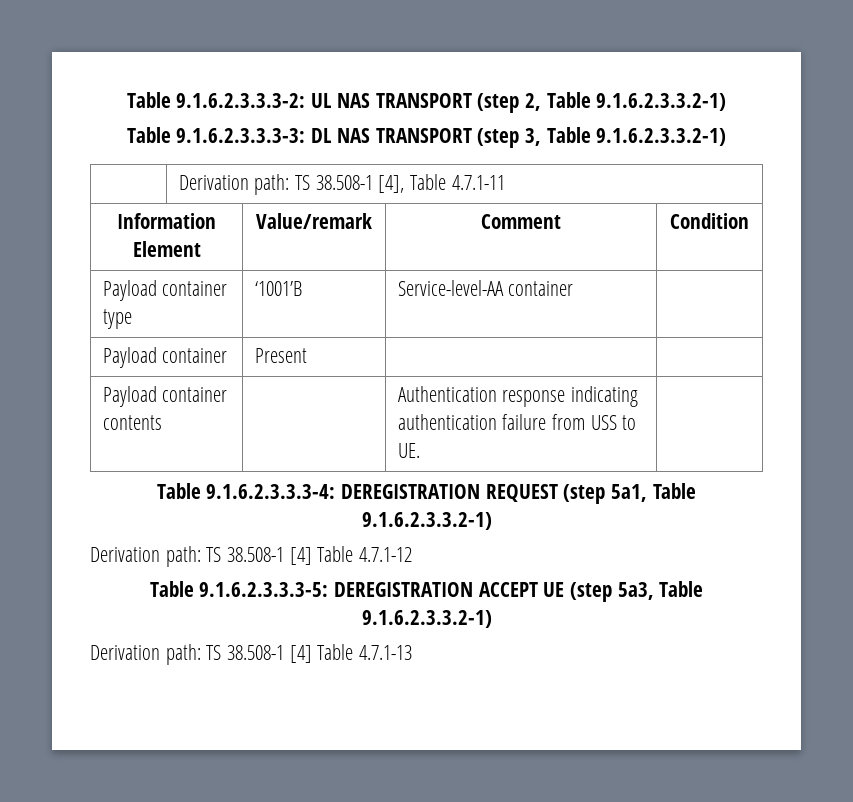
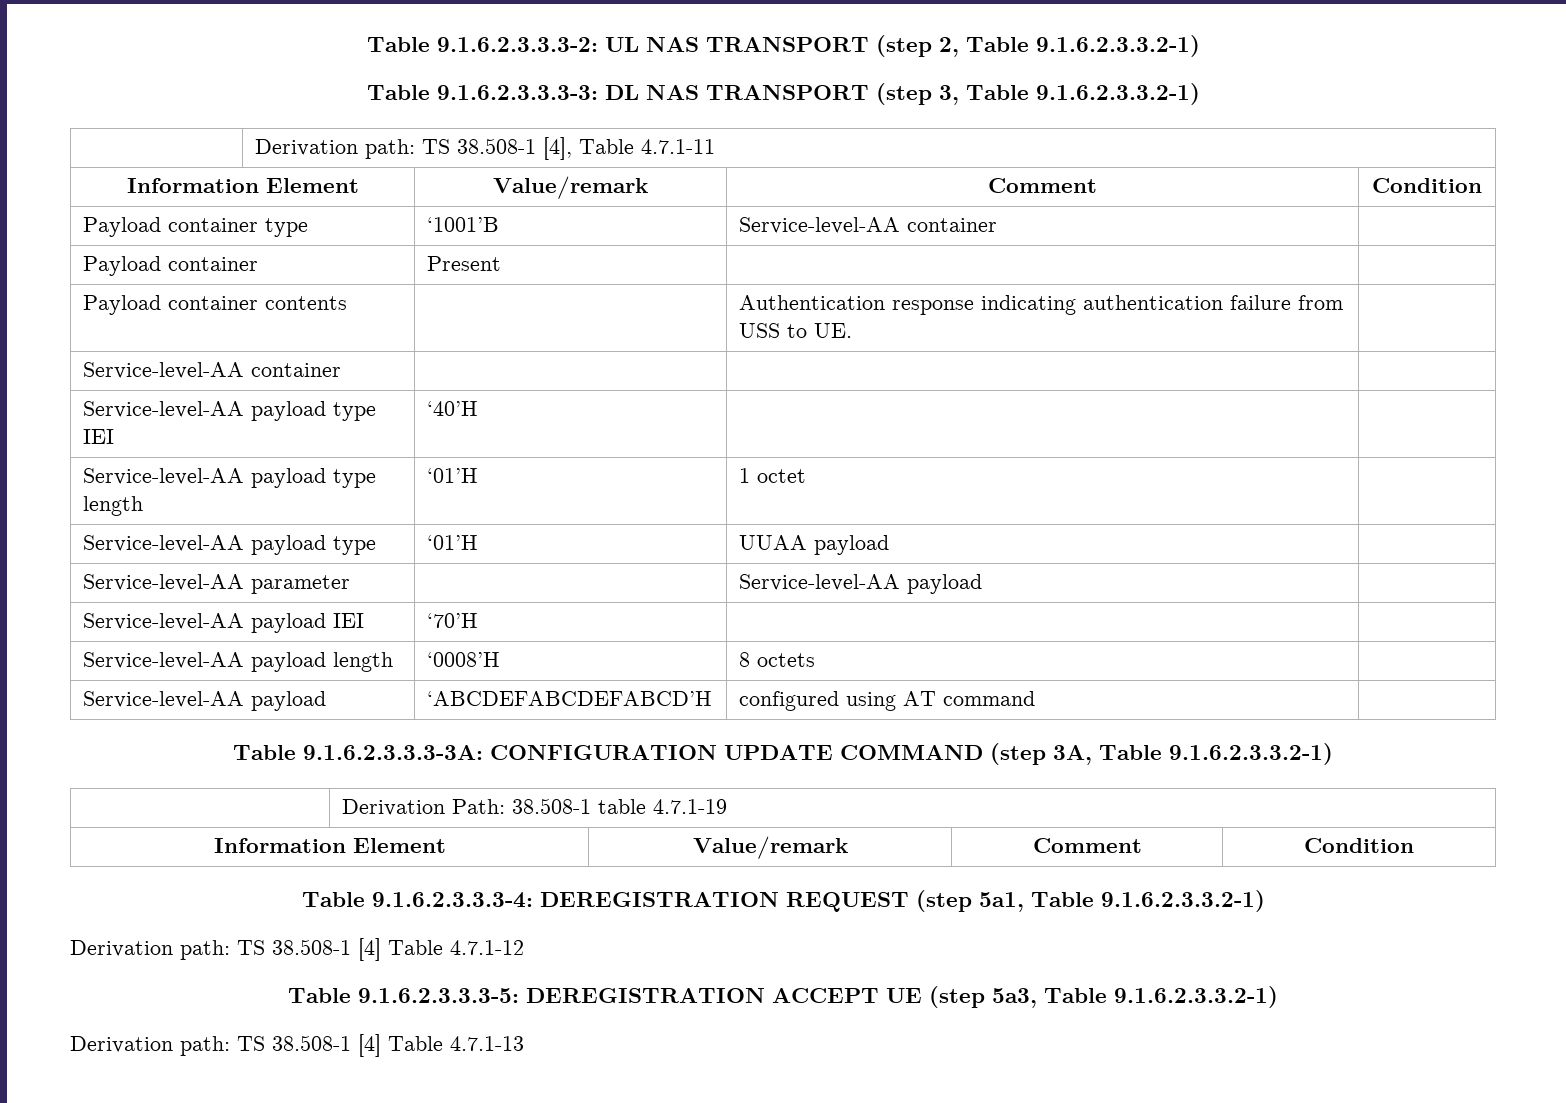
(420, 450) none -> [82,362,341,379] [82,401,376,421] [82,429,114,444] [426,401,478,416] [82,468,376,488] [82,496,143,516] [426,468,478,483] [738,468,806,483] [82,535,376,555] [426,535,478,550] [738,535,889,555] [82,574,350,594] [738,574,982,594] [82,613,364,633] [426,613,478,628] [82,652,393,672] [426,652,500,667] [738,652,815,667] [82,691,326,711] [426,691,712,706] [738,691,1035,711] [233,743,1333,765] [341,798,727,816] [213,838,446,853] [692,836,848,859] [1032,838,1142,853] [1304,838,1414,853] // Service-level-AA container | | | // Service-level-AA payload type IEI | ‘40’H | | // Service-level-AA payload type length | ‘01’H | 1 octet | // Service-level-AA payload type | ‘01’H | UUAA payload | // Service-level-AA parameter | | Service-level-AA payload | // Service-level-AA payload IEI | ‘70’H | | // Service-level-AA payload length | ‘0008’H | 8 octets | // Service-level-AA payload | ‘ABCDEFABCDEFABCD’H | configured using AT command | // Table 9.1.6.2.3.3.3-3A: CONFIGURATION UPDATE COMMAND (step 3A, Table 9.1.6.2.3.3.2-1) // | Derivation Path: 38.508-1 table 4.7.1-19 // Information Element | Value/remark | Comment | Condition

